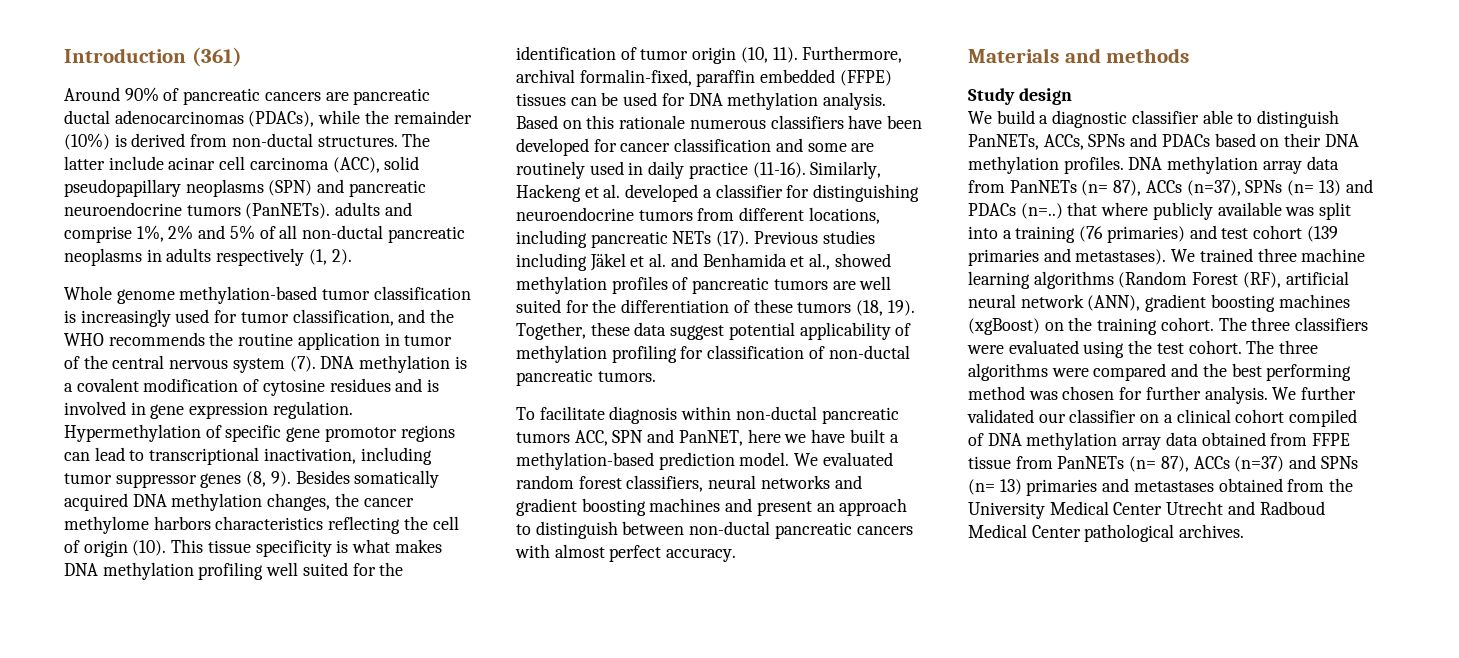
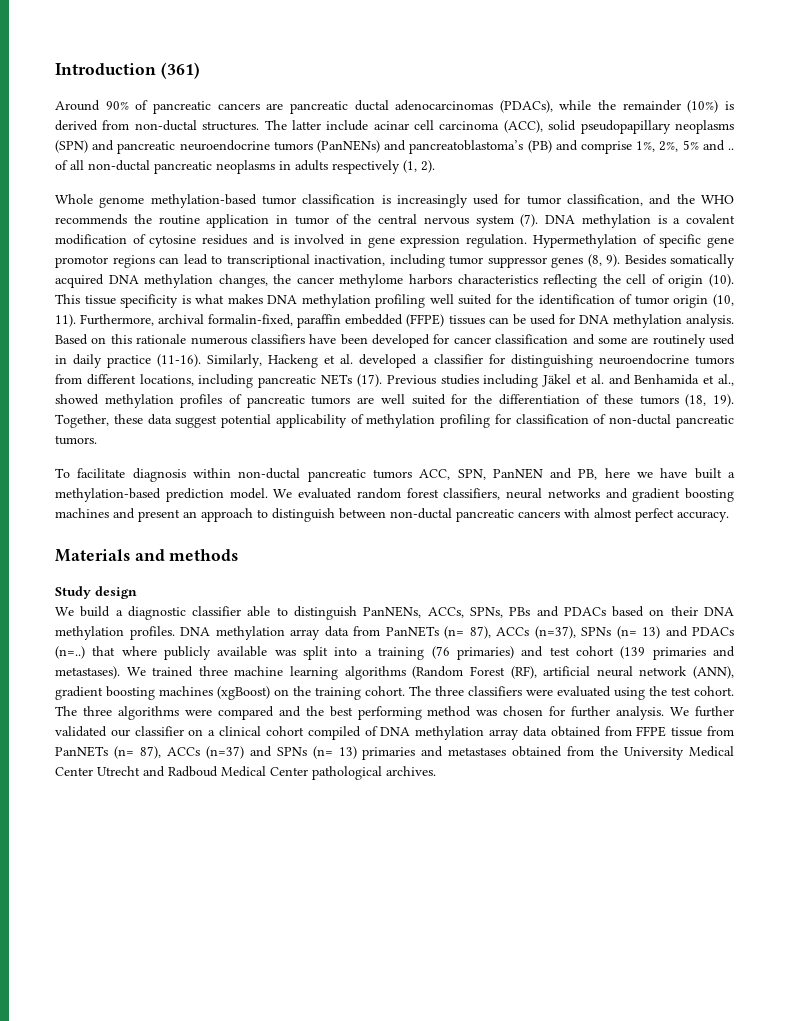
[245,202,412,219] [64,225,255,243] (PanNETs). adults and comprise 1%, 2% and 5% -> [317,140,735,154] (PanNENs) and pancreatoblastoma’s (PB) and comprise 1%, 2%, 5% and ..
[612,429,743,446] SPN and PanNET, -> [457,468,598,480] SPN, PanNEN and PB,
[968,134,1126,150] PanNETs, ACCs, SPNs -> [363,606,531,618] PanNENs, ACCs, SPNs, PBs

